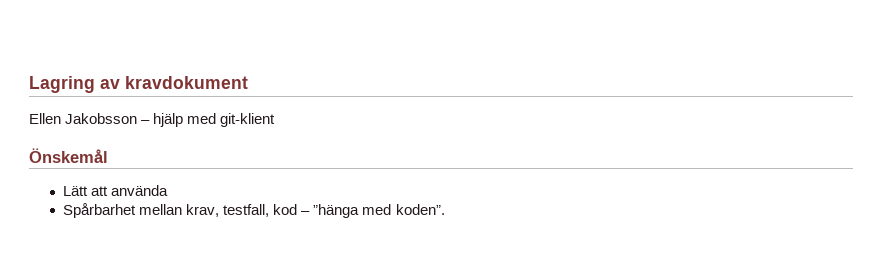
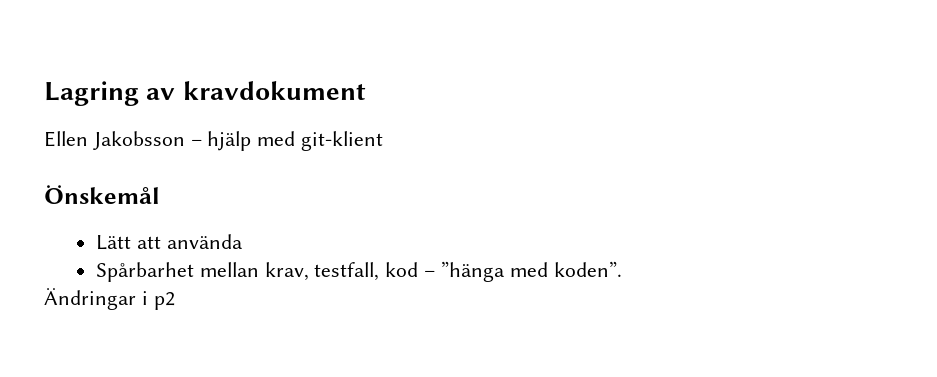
(445, 209) none -> [44,288,175,310] // Ändringar i p2

